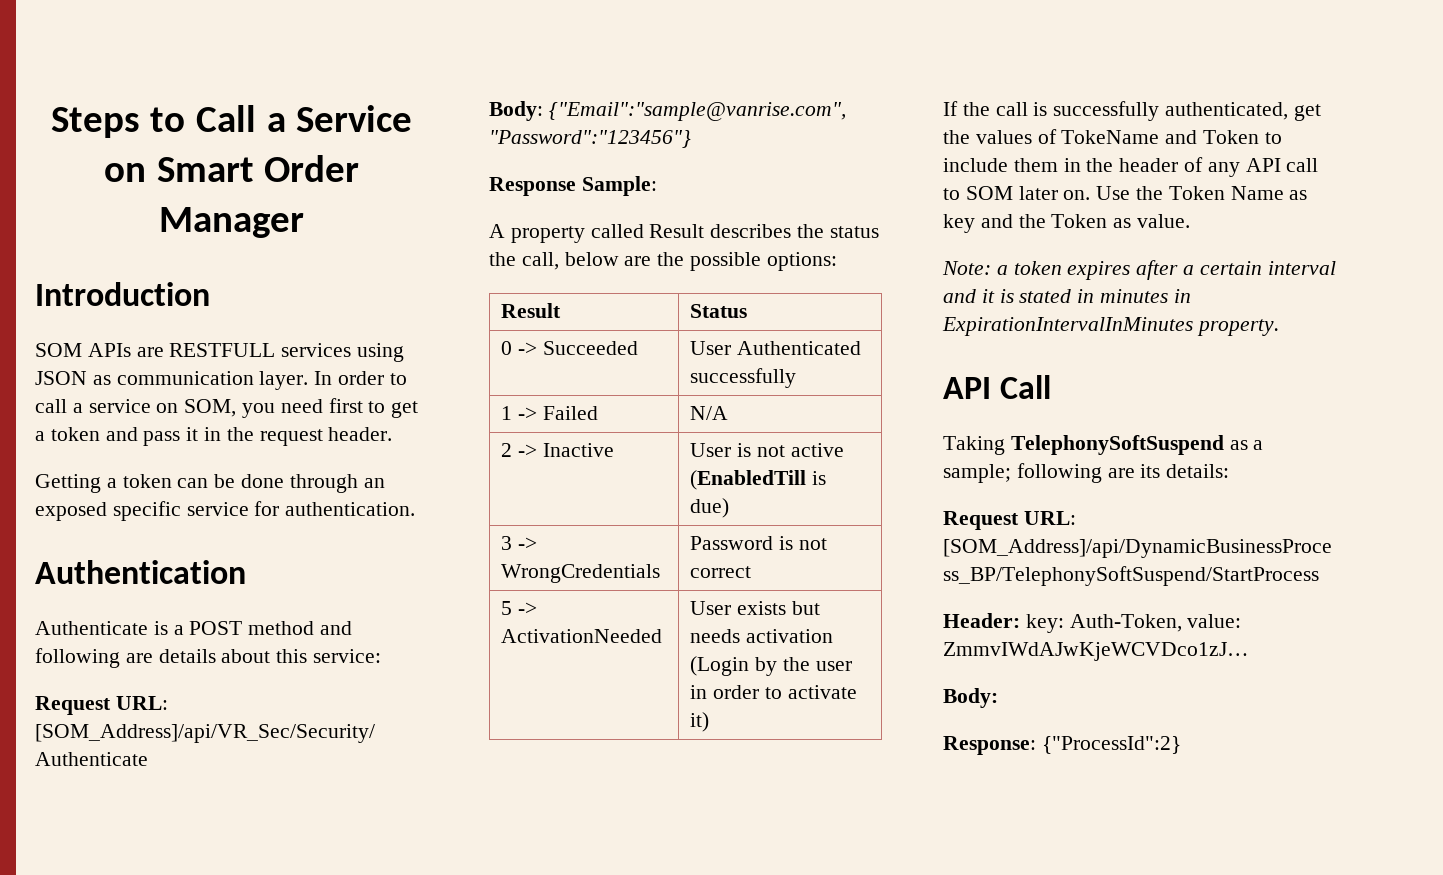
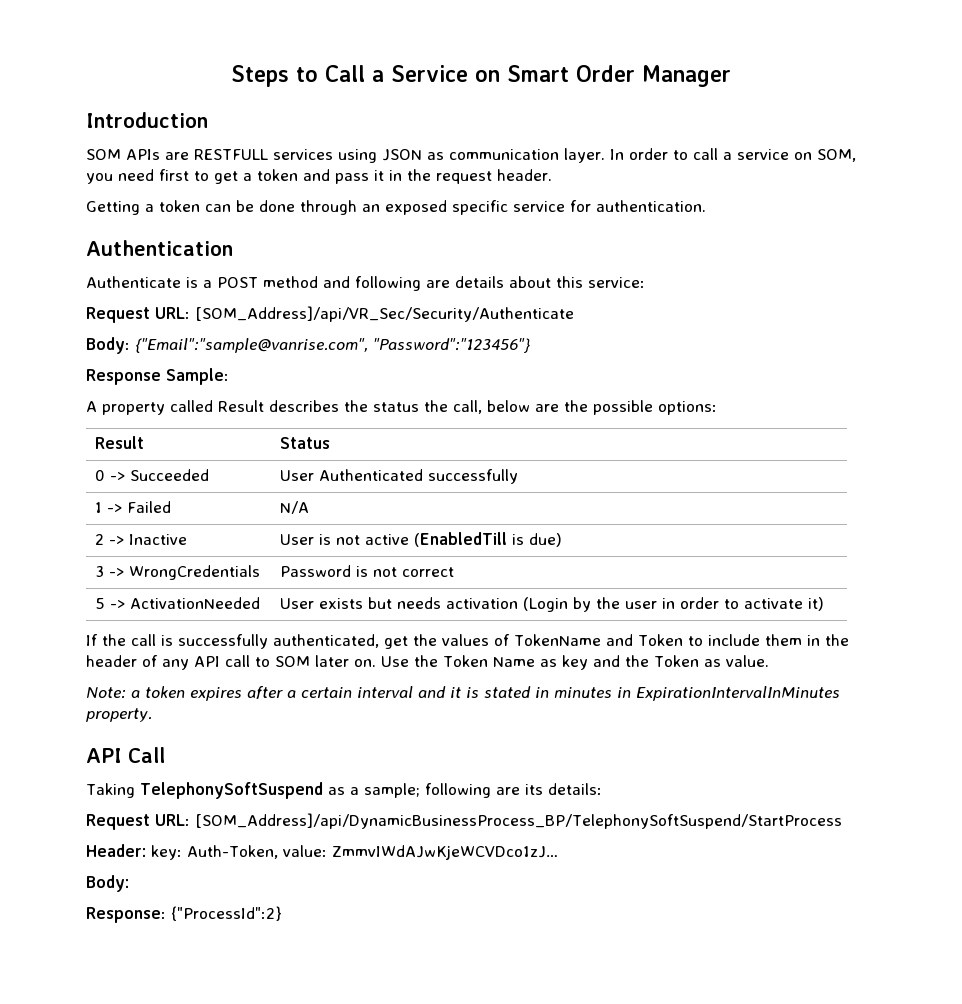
[1061,130,1160,144] TokeName -> [514,634,601,646] TokenName

